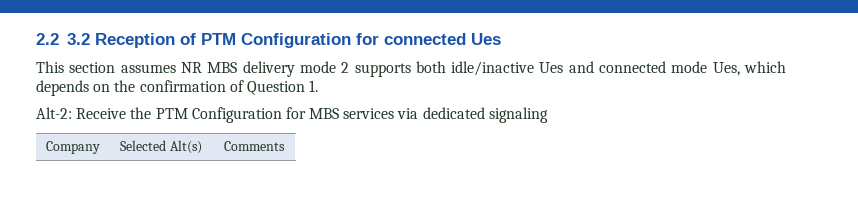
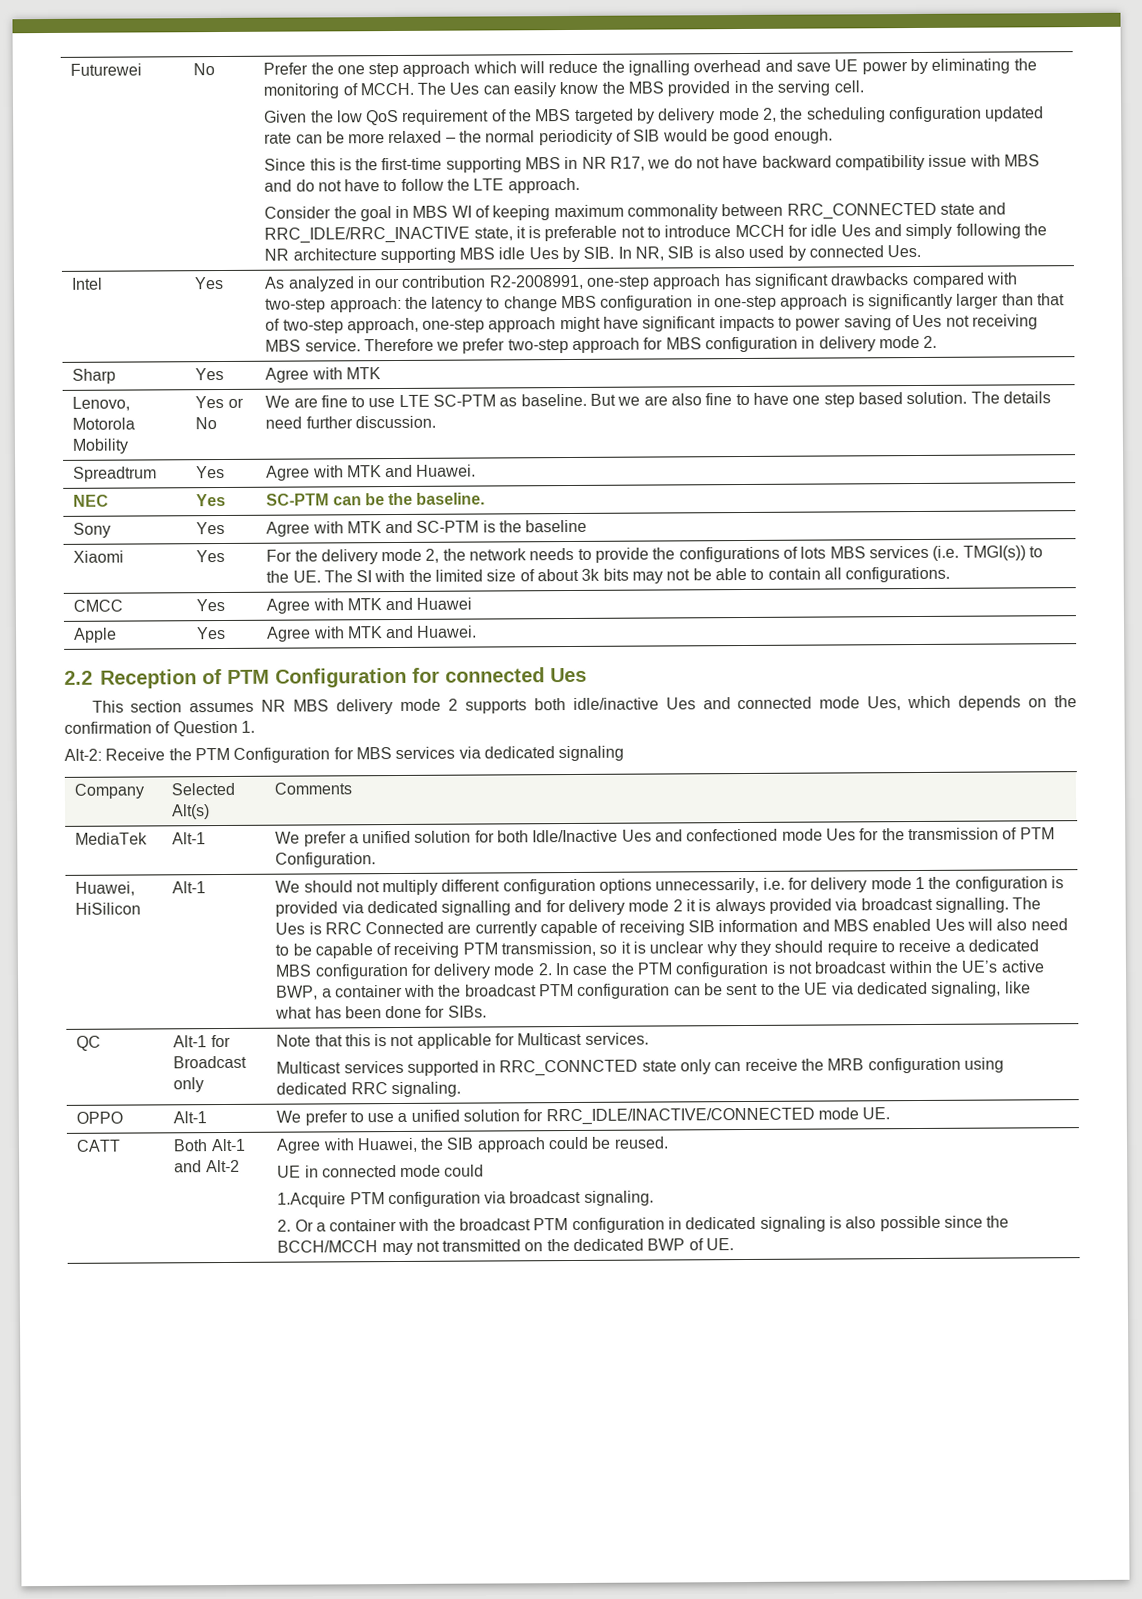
[36,33,90,45] 2.2 3.2 -> [70,63,143,76] [193,63,216,76] [263,58,1037,78] [263,80,864,99] [264,106,1045,126] [264,128,833,146] [264,154,1040,173] [264,177,580,194] [264,202,1007,222] [264,223,1048,244] [264,244,922,264] [71,277,104,290] [194,276,225,290] [264,272,1019,292] [265,293,1066,313] [265,314,1039,334] [265,335,938,354] [72,368,117,384] [195,367,225,381] [265,367,381,383] [72,396,131,411] [72,417,136,430] [72,438,130,454] [195,395,244,409] [195,417,218,430] [265,391,1051,408] [265,415,436,429] [73,466,158,482] [196,465,226,479] [266,464,477,481] [73,494,110,507] [196,493,227,507] [266,492,486,506] [73,522,112,538] [196,521,226,535] [266,519,588,537] [73,550,125,563] [196,549,226,563] [266,545,1043,565] [266,566,951,584] [73,599,124,612] [196,598,226,612] [266,597,473,614] [74,627,118,643] [197,626,227,640] [266,625,478,642] [64,670,93,685] Futurewei | No | Prefer the one step approach which will reduce the ignalling overhead and save UE power by eliminating the monitoring of MCCH. The Ues can easily know the MBS provided in the serving cell. // Given the low QoS requirement of the MBS targeted by delivery mode 2, the scheduling configuration updated rate can be more relaxed – the normal periodicity of SIB would be good enough. // Since this is the first-time supporting MBS in NR R17, we do not have backward compatibility issue with MBS and do not have to follow the LTE approach. // Consider the goal in MBS WI of keeping maximum commonality between RRC_CONNECTED state and RRC_IDLE/RRC_INACTIVE state, it is preferable not to introduce MCCH for idle Ues and simply following the NR architecture supporting MBS idle Ues by SIB. In NR, SIB is also used by connected Ues. // Intel | Yes | As analyzed in our contribution R2-2008991, one-step approach has significant drawbacks compared with two-step approach: the latency to change MBS configuration in one-step approach is significantly larger than that of two-step approach, one-step approach might have significant impacts to power saving of Ues not receiving MBS service. Therefore we prefer two-step approach for MBS configuration in delivery mode 2. // Sharp | Yes | Agree with MTK // Lenovo, Motorola Mobility | Yes or No | We are fine to use LTE SC-PTM as baseline. But we are also fine to have one step based solution. The details need further discussion. // Spreadtrum | Yes | Agree with MTK and Huawei. // NEC | Yes | SC-PTM can be the baseline. // Sony | Yes | Agree with MTK and SC-PTM is the baseline // Xiaomi | Yes | For the delivery mode 2, the network needs to provide the configurations of lots MBS services (i.e. TMGI(s)) to the UE. The SI with the limited size of about 3k bits may not be able to contain all configurations. // CMCC | Yes | Agree with MTK and Huawei // Apple | Yes | Agree with MTK and Huawei. // 2.2
(285, 146) none -> [75,832,149,845] [172,832,207,845] [275,827,1055,847] [275,852,377,868] [75,881,136,896] [75,902,142,915] [172,881,207,894] [275,876,1065,896] [275,897,1042,917] [275,918,1068,937] [275,939,1039,959] [275,960,1045,980] [276,981,1031,1000] [275,1005,487,1019] [76,1035,102,1051] [173,1034,231,1048] [173,1055,248,1069] [173,1077,205,1093] [276,1032,649,1049] [276,1057,1005,1077] [276,1081,461,1098] [76,1111,124,1124] [173,1111,208,1124] [276,1107,891,1126] [76,1139,122,1152] [173,1138,246,1152] [174,1159,240,1173] [276,1136,669,1154] [277,1164,485,1178] [277,1190,654,1208] [277,1215,1010,1234] [277,1238,735,1256] // MediaTek | Alt-1 | We prefer a unified solution for both Idle/Inactive Ues and confectioned mode Ues for the transmission of PTM Configuration. // Huawei, HiSilicon | Alt-1 | We should not multiply different configuration options unnecessarily, i.e. for delivery mode 1 the configuration is provided via dedicated signalling and for delivery mode 2 it is always provided via broadcast signalling. The Ues is RRC Connected are currently capable of receiving SIB information and MBS enabled Ues will also need to be capable of receiving PTM transmission, so it is unclear why they should require to receive a dedicated MBS configuration for delivery mode 2. In case the PTM configuration is not broadcast within the UE’s active BWP, a container with the broadcast PTM configuration can be sent to the UE via dedicated signaling, like what has been done for SIBs. // QC | Alt-1 for Broadcast only | Note that this is not applicable for Multicast services. // Multicast services supported in RRC_CONNCTED state only can receive the MRB configuration using dedicated RRC signaling. // OPPO | Alt-1 | We prefer to use a unified solution for RRC_IDLE/INACTIVE/CONNECTED mode UE. // CATT | Both Alt-1 and Alt-2 | Agree with Huawei, the SIB approach could be reused. // UE in connected mode could // 1.Acquire PTM configuration via broadcast signaling. // 2. Or a container with the broadcast PTM configuration in dedicated signaling is also possible since the BCCH/MCCH may not transmitted on the dedicated BWP of UE.

